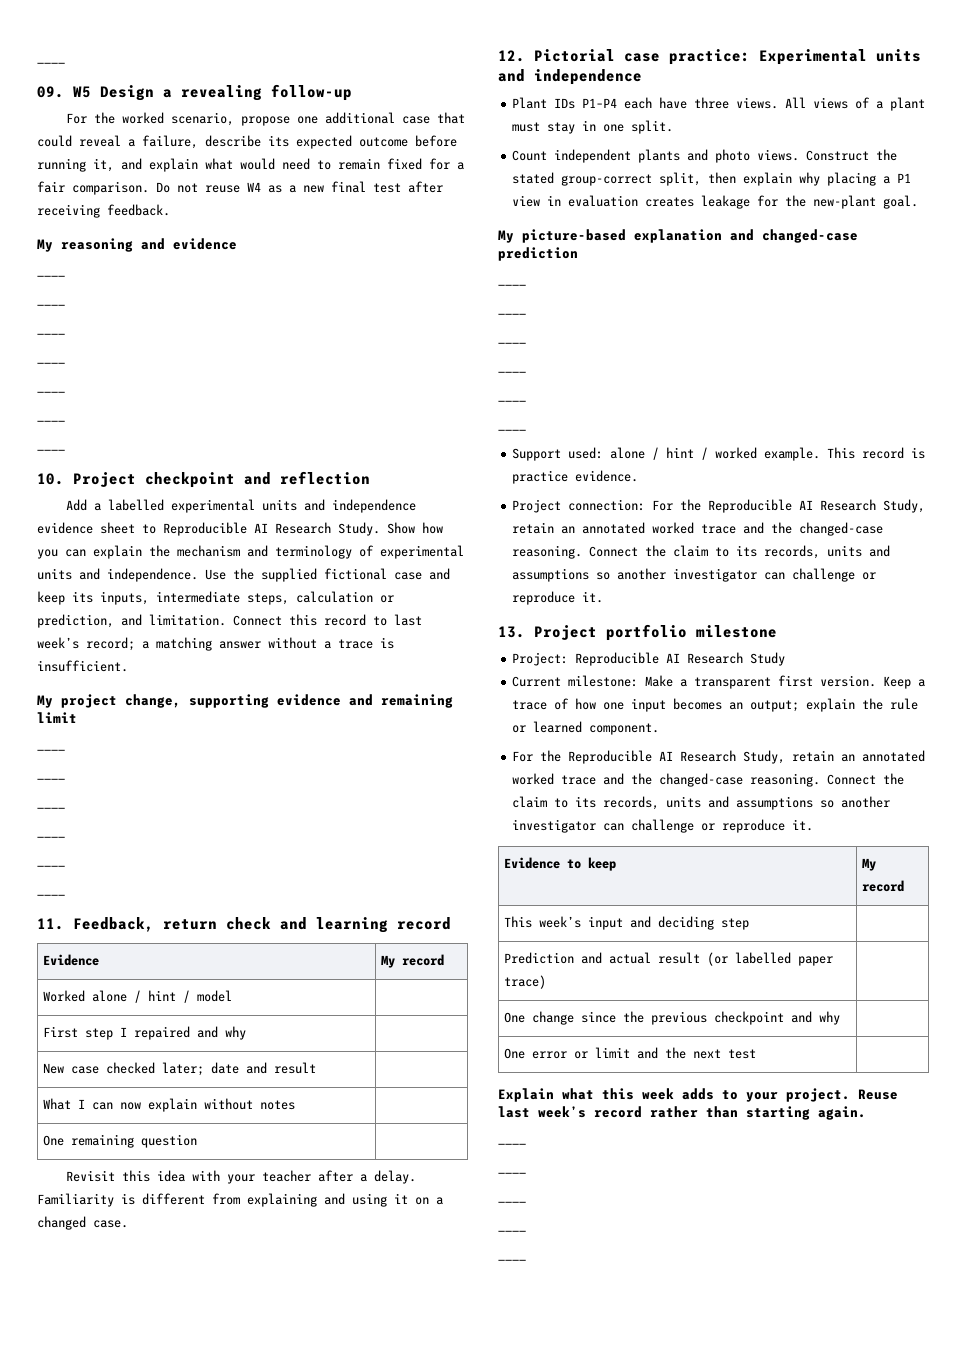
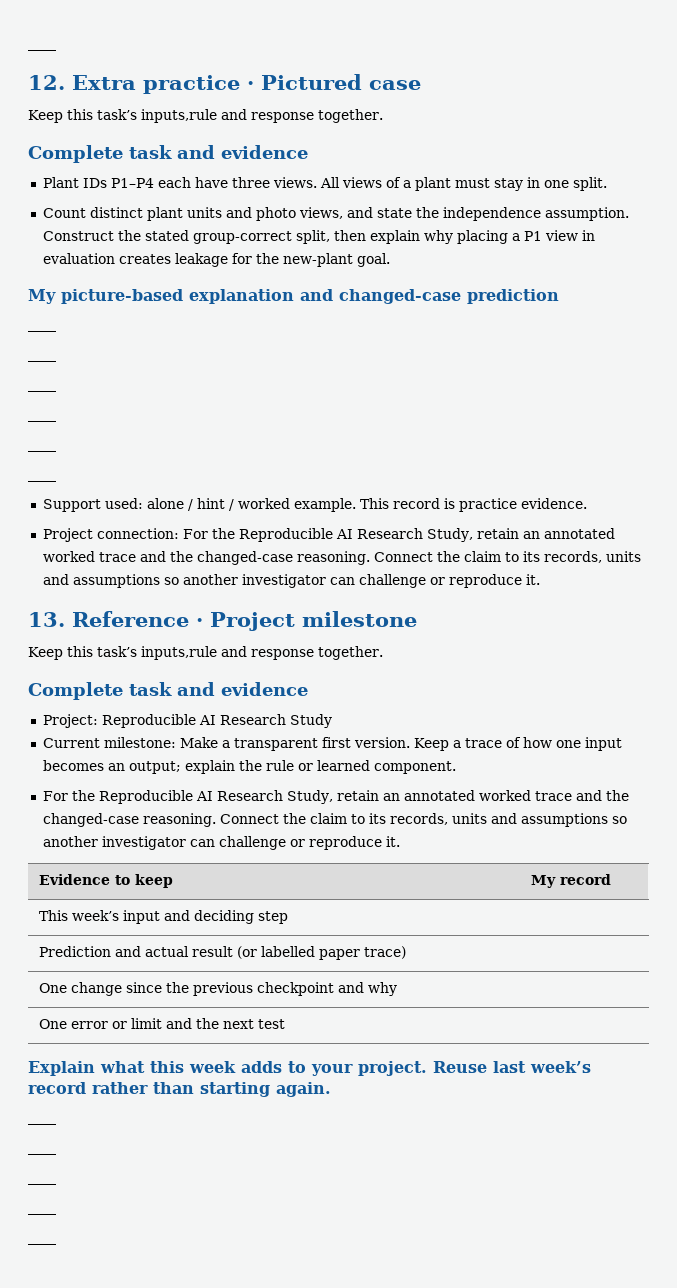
[37,62,65,64] [37,84,352,101] [65,112,465,126] [37,135,457,149] [37,158,464,172] [37,181,443,195] [37,204,170,218] [37,238,237,252] [37,275,65,277] [37,304,65,306] [37,333,65,335] [37,362,65,364] [37,391,65,393] [37,420,65,422] [37,449,65,451] [37,471,370,488] [65,499,416,513] [37,522,443,536] [37,545,464,559] [37,568,450,582] [37,591,394,605] [37,614,422,628] [37,637,394,651] [37,660,128,672] [37,694,453,708] [37,712,77,723] [37,749,65,751] [37,778,65,780] [37,807,65,809] [37,836,65,838] [37,865,65,867] [37,894,65,896] [37,917,451,933] [42,954,99,966] [380,954,444,968] [42,990,232,1003] [42,1026,246,1040] [42,1062,316,1076] [42,1098,295,1112] [42,1134,197,1148] [65,1170,416,1184] [37,1193,443,1207] [37,1216,128,1230] [498,49,921,65] [498,69,642,85] ____ // 09. W5 Design a revealing follow-up // For the worked scenario, propose one additional case that could reveal a failure, describe its expected outcome before running it, and explain what would need to remain fixed for a fair comparison. Do not reuse W4 as a new final test after receiving feedback. // My reasoning and evidence // ____ // ____ // ____ // ____ // ____ // ____ // ____ // 10. Project checkpoint and reflection // Add a labelled experimental units and independence evidence sheet to Reproducible AI Research Study. Show how you can explain the mechanism and terminology of experimental units and independence. Use the supplied fictional case and keep its inputs, intermediate steps, calculation or prediction, and limitation. Connect this record to last week’s record; a matching answer without a trace is insufficient. // My project change, supporting evidence and remaining limit // ____ // ____ // ____ // ____ // ____ // ____ // 11. Feedback, return check and learning record // Evidence | My record // Worked alone / hint / model | // First step I repaired and why | // New case checked later; date and result | // What I can now explain without notes | // One remaining question | // Revisit this idea with your teacher after a delay. Familiarity is different from explaining and using it on a changed case. // 12. Pictorial case practice: Experimental units and independence -> [28,48,56,51] [28,74,421,94] [28,109,383,123] [28,145,308,163] ____ // 12. Extra practice · Pictured case // Keep this task’s inputs,rule and response together. // Complete task and evidence
[554,149,800,163] independent plants and photo views. -> [89,207,629,221] distinct plant units and photo views, and state the independence assumption.
[534,624,777,641] Project portfolio milestone -> [72,611,417,631] [28,646,383,660] [28,682,308,700] Reference · Project milestone // Keep this task’s inputs,rule and response together. // Complete task and evidence

